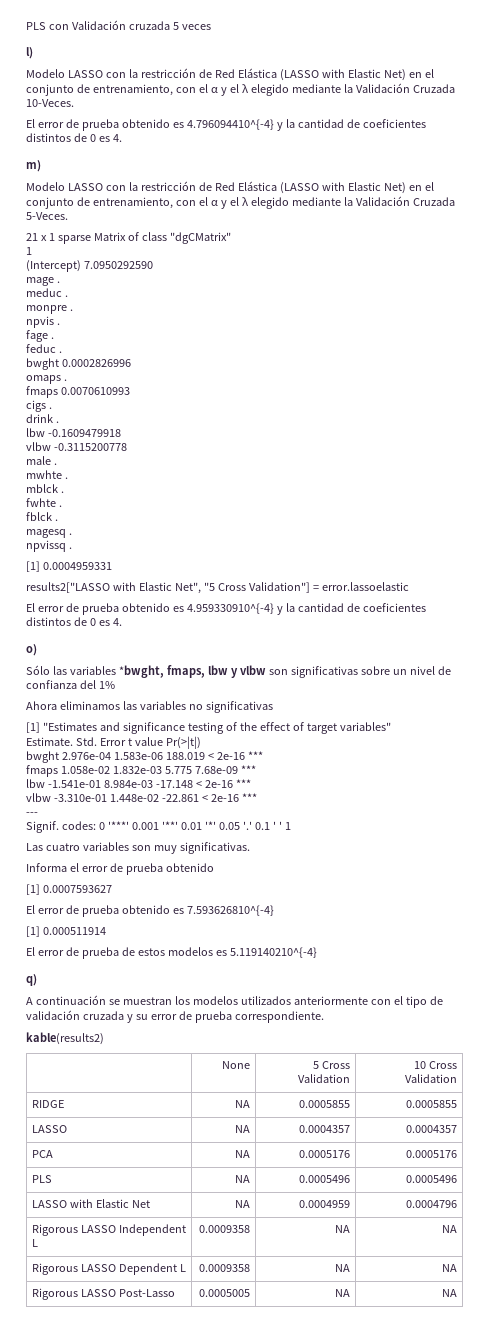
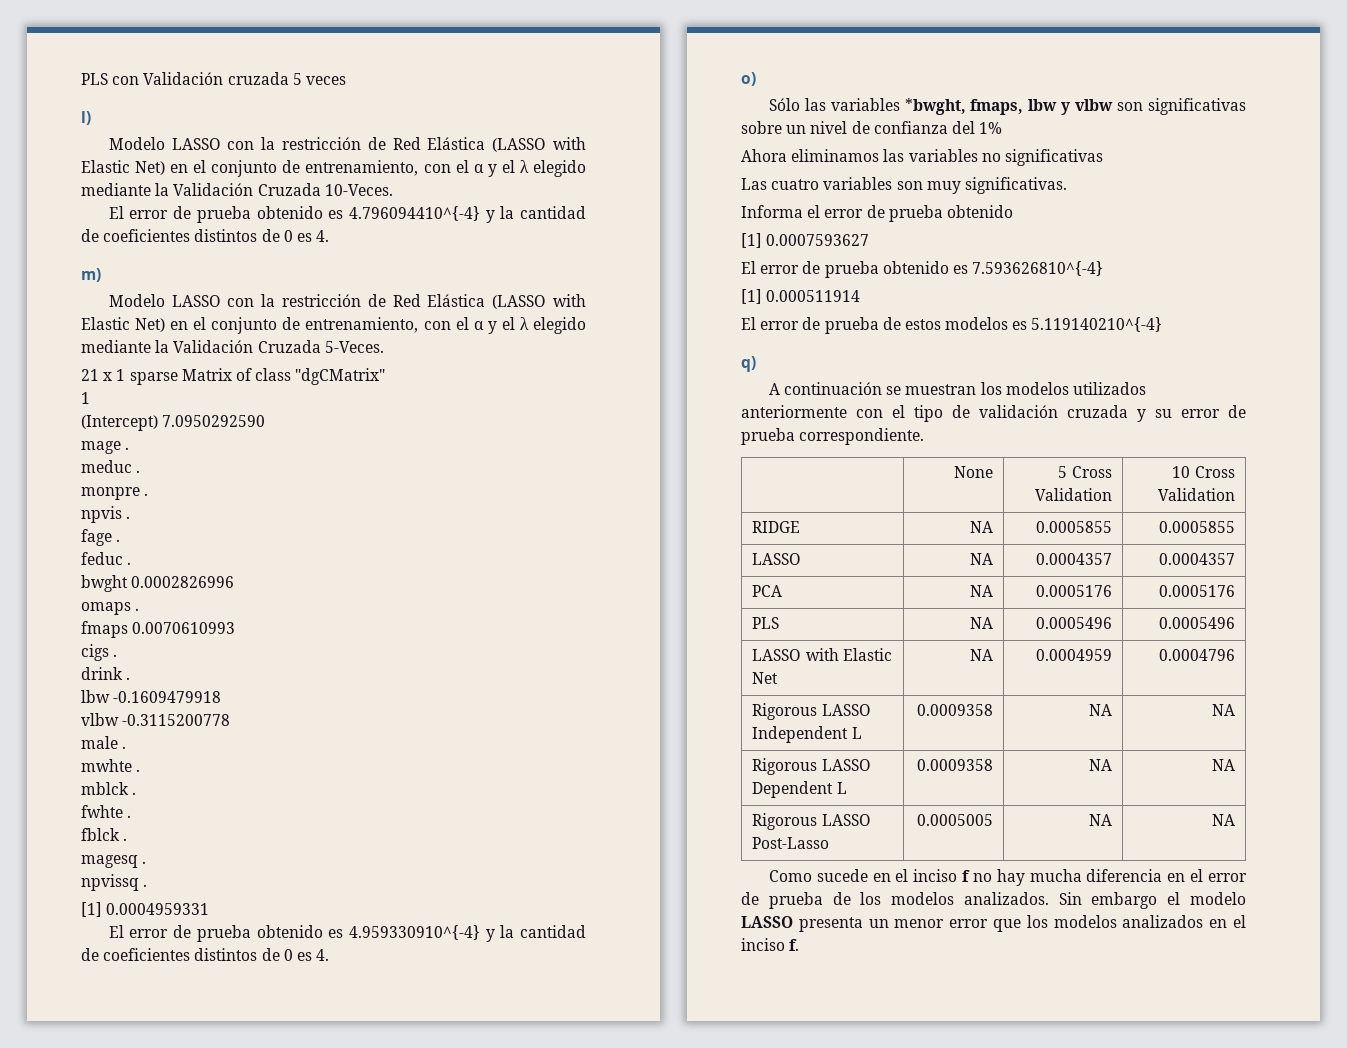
[26,582,409,594] // results2["LASSO with Elastic Net", "5 Cross Validation"] = error.lassoelastic -> (210, 909) none
[26,722,391,734] [26,736,201,749] [26,751,263,763] [26,765,256,777] [26,779,251,788] [26,793,257,802] [26,812,38,816] [26,821,291,833] // [1] "Estimates and significance testing of the effect of target variables" // Estimate. Std. Error t value Pr(>|t|) // bwght 2.976e-04 1.583e-06 188.019 < 2e-16 *** // fmaps 1.058e-02 1.832e-03 5.775 7.68e-09 *** // lbw -1.541e-01 8.984e-03 -17.148 < 2e-16 *** // vlbw -3.310e-01 1.448e-02 -22.861 < 2e-16 *** // --- // Signif. codes: 0 '***' 0.001 '**' 0.01 '*' 0.05 '.' 0.1 ' ' 1 -> (1103, 157) none
[26,1032,104,1045] // kable(results2) -> (925, 436) none
(458, 1293) none -> [768,869,1247,886] [741,892,1246,909] [741,915,1246,932] [741,938,800,951] // Como sucede en el inciso f no hay mucha diferencia en el error de prueba de los modelos analizados. Sin embargo el modelo LASSO presenta un menor error que los modelos analizados en el inciso f.

